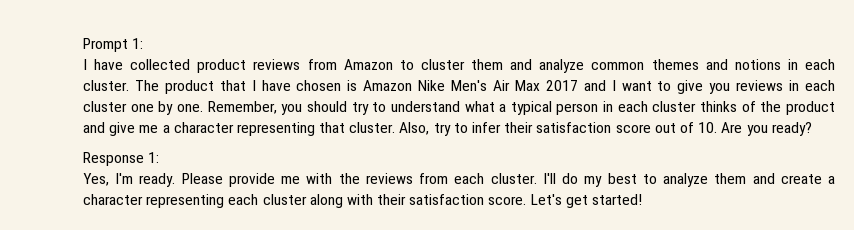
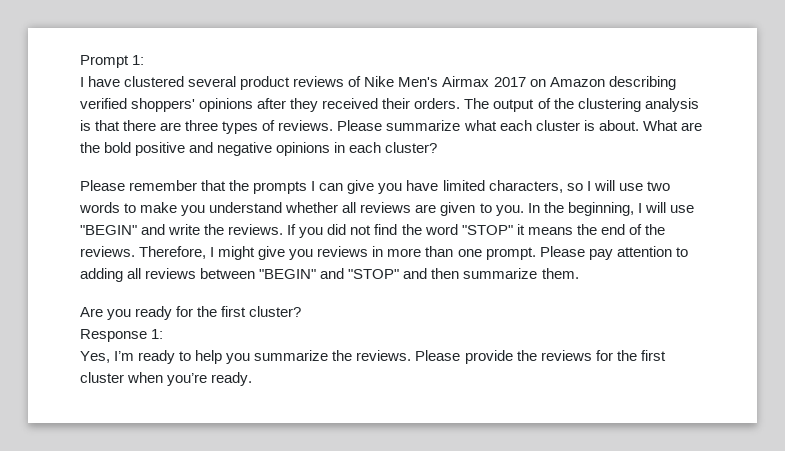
[130,59,836,73] [83,80,835,94] [83,101,835,115] [83,122,812,136] [83,152,160,166] [83,173,835,187] [83,194,643,208] collected product reviews from Amazon to cluster them and analyze common themes and notions in each cluster. The product that I have chosen is Amazon Nike Men's Air Max 2017 and I want to give you reviews in each cluster one by one. Remember, you should try to understand what a typical person in each cluster thinks of the product and give me a character representing that cluster. Also, try to infer their satisfaction score out of 10. Are you ready? // Response 1: // Yes, I'm ready. Please provide me with the reviews from each cluster. I'll do my best to analyze them and create a character representing each cluster along with their satisfaction score. Let's get started! -> [124,76,676,90] [80,98,699,112] [80,120,702,134] [80,142,438,156] [80,180,670,194] [79,202,694,216] [80,224,665,238] [80,246,688,260] [80,268,579,282] [80,306,302,320] [80,329,164,342] [80,350,666,364] [80,372,253,386] clustered several product reviews of Nike Men's Airmax 2017 on Amazon describing verified shoppers' opinions after they received their orders. The output of the clustering analysis is that there are three types of reviews. Please summarize what each cluster is about. What are the bold positive and negative opinions in each cluster? // Please remember that the prompts I can give you have limited characters, so I will use two words to make you understand whether all reviews are given to you. In the beginning, I will use "BEGIN" and write the reviews. If you did not find the word "STOP" it means the end of the reviews. Therefore, I might give you reviews in more than one prompt. Please pay attention to adding all reviews between "BEGIN" and "STOP" and then summarize them. // Are you ready for the first cluster? // Response 1: // Yes, I’m ready to help you summarize the reviews. Please provide the reviews for the first cluster when you’re ready.

